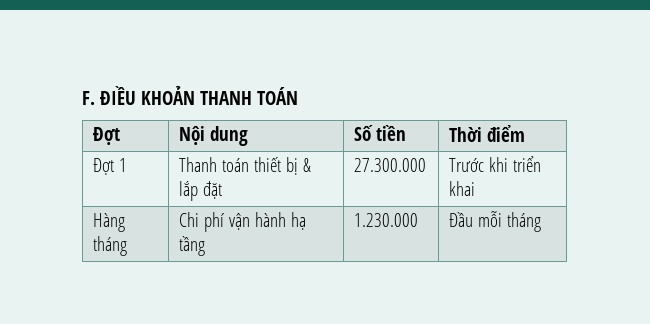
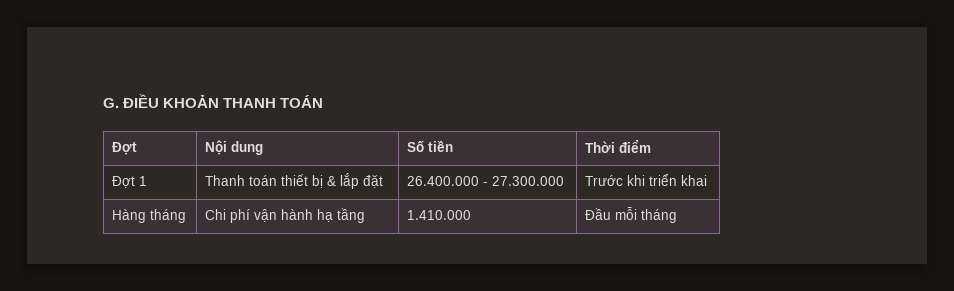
[82,91,95,105] F. -> [103,98,119,108] G.
(223, 190) none -> [407,176,489,186] 26.400.000 -
[354,213,419,227] 1.230.000 -> [407,210,472,220] 1.410.000

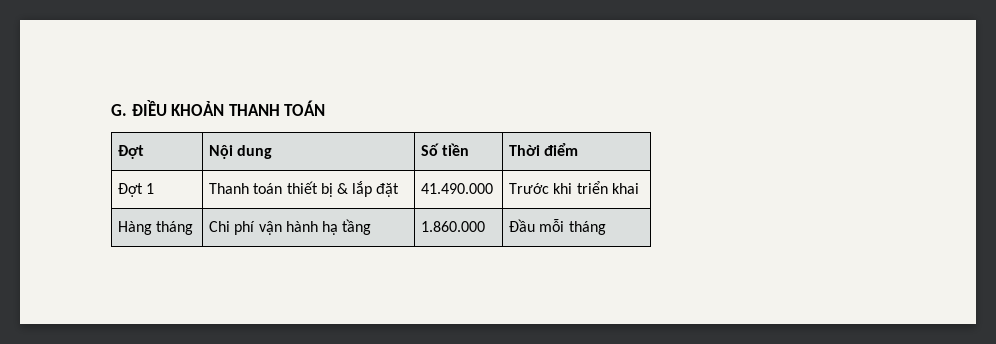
[407,176,565,186] 26.400.000 - 27.300.000 -> [421,183,494,194] 41.490.000
[407,210,472,220] 1.410.000 -> [421,221,486,232] 1.860.000

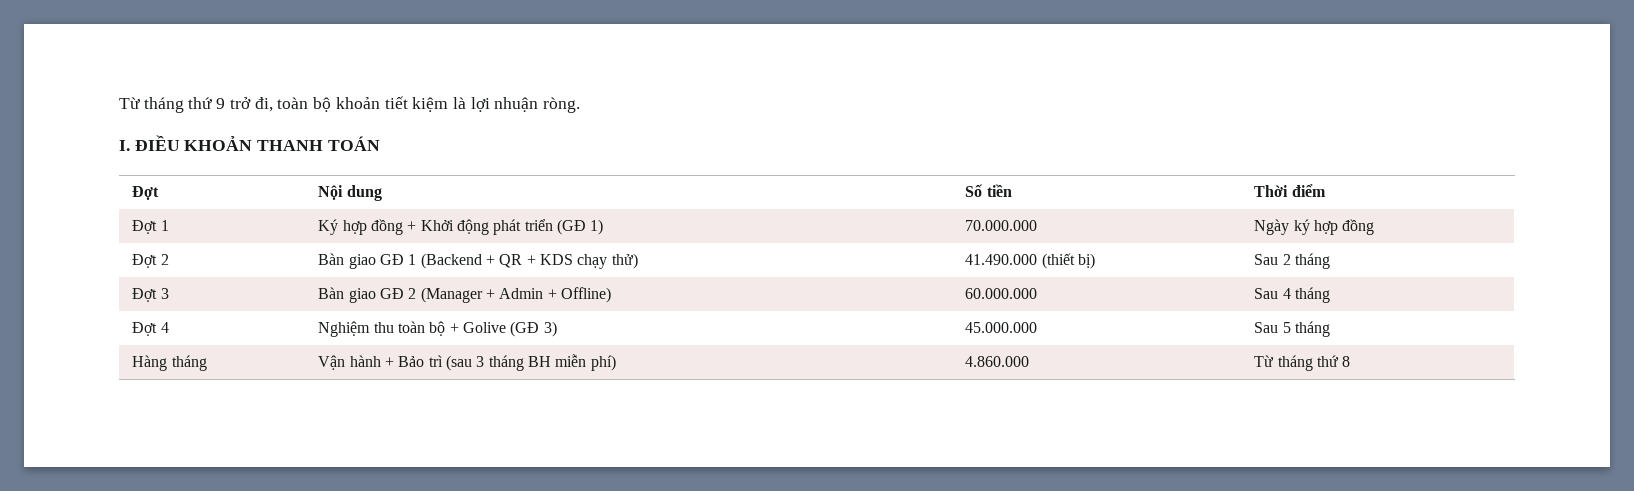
[111,104,127,116] G. -> [119,96,581,113] [119,140,130,151] Từ tháng thứ 9 trở đi, toàn bộ khoản tiết kiệm là lợi nhuận ròng. // I.
[209,181,400,197] [421,183,494,194] [509,181,639,194] [118,221,194,235] [209,219,372,235] [421,221,486,232] [509,219,606,235] Thanh toán thiết bị & lắp đặt | 41.490.000 | Trước khi triển khai // Hàng tháng | Chi phí vận hành hạ tầng | 1.860.000 | Đầu mỗi tháng -> [318,219,604,235] [965,220,1038,231] [1254,219,1375,235] [132,254,169,268] [318,253,638,269] [965,253,1096,269] [1254,253,1331,269] [132,288,169,302] [318,287,611,303] [965,288,1038,299] [1254,287,1331,303] [132,322,169,336] [318,321,557,337] [965,322,1038,333] [1254,321,1331,337] [132,355,207,371] [318,354,616,371] [965,356,1030,367] [1254,355,1351,371] Ký hợp đồng + Khởi động phát triển (GĐ 1) | 70.000.000 | Ngày ký hợp đồng // Đợt 2 | Bàn giao GĐ 1 (Backend + QR + KDS chạy thử) | 41.490.000 (thiết bị) | Sau 2 tháng // Đợt 3 | Bàn giao GĐ 2 (Manager + Admin + Offline) | 60.000.000 | Sau 4 tháng // Đợt 4 | Nghiệm thu toàn bộ + Golive (GĐ 3) | 45.000.000 | Sau 5 tháng // Hàng tháng | Vận hành + Bảo trì (sau 3 tháng BH miễn phí) | 4.860.000 | Từ tháng thứ 8

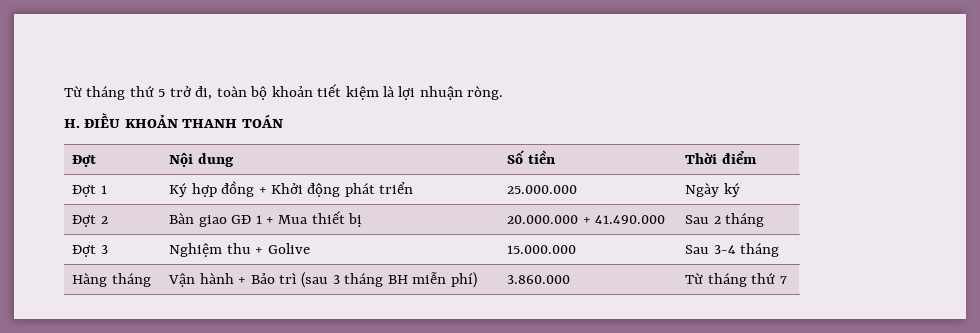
[119,97,226,113] Từ tháng thứ 9 -> [64,86,166,100] Từ tháng thứ 5
[119,140,130,151] I. -> [64,119,80,128] H.
[556,219,604,235] [965,220,1038,231] (GĐ 1) | 70.000.000 -> [507,185,578,194] | 25.000.000
[1314,219,1375,235] hợp đồng -> (740, 190) none
[420,253,638,269] (Backend + QR + KDS chạy thử) | -> [265,211,363,227] [507,215,591,224] + Mua thiết bị | 20.000.000 +
[1041,253,1096,269] (thiết bị) -> (666, 219) none
[318,287,611,303] [965,288,1038,299] [1254,287,1331,303] [132,322,169,336] [318,321,557,337] [965,322,1038,333] [1254,322,1291,333] Bàn giao GĐ 2 (Manager + Admin + Offline) | 60.000.000 | Sau 4 tháng // Đợt 4 | Nghiệm thu toàn bộ + Golive (GĐ 3) | 45.000.000 | Sau 5 -> [169,243,310,257] [507,245,577,254] [685,245,736,254] Nghiệm thu + Golive | 15.000.000 | Sau 3-4
[965,356,1030,367] [1254,355,1351,371] 4.860.000 | Từ tháng thứ 8 -> [507,275,571,284] [685,273,787,287] 3.860.000 | Từ tháng thứ 7

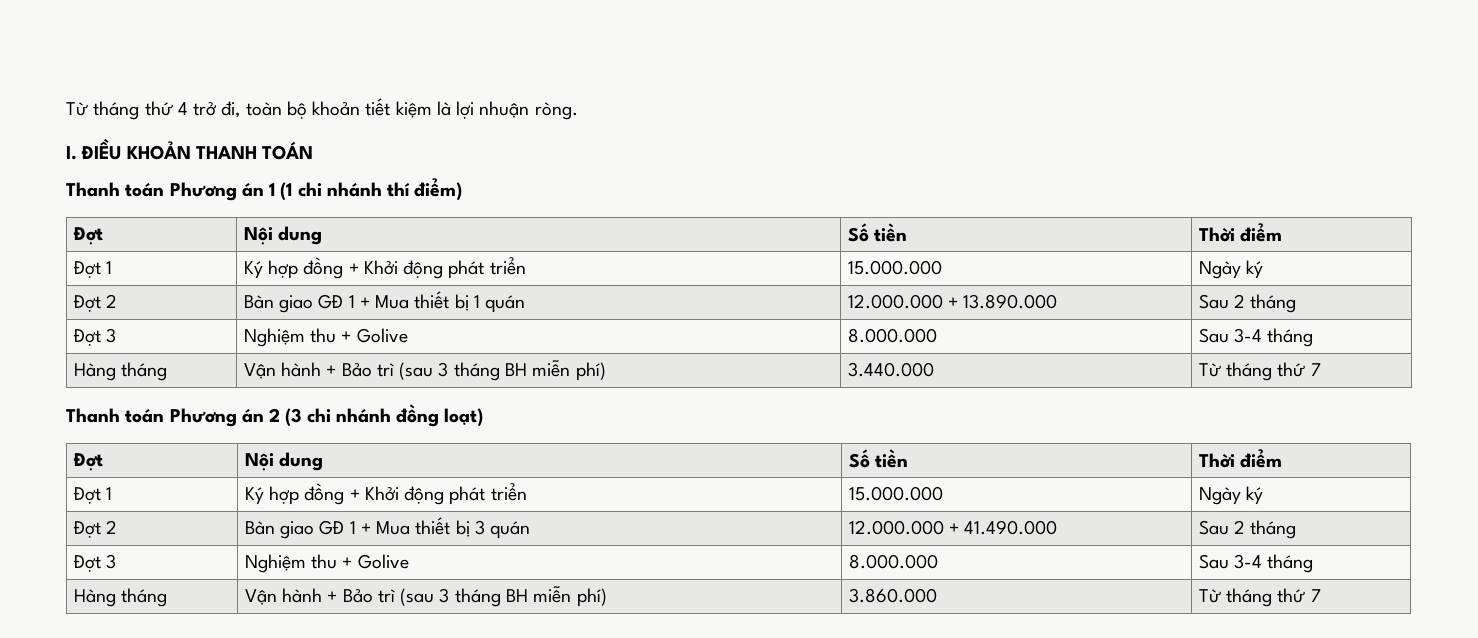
[64,86,166,100] Từ tháng thứ 5 -> [66,101,188,120] Từ tháng thứ 4
[64,119,80,128] H. -> [66,146,77,160] I.
(283, 121) none -> [66,178,463,201] // Thanh toán Phương án 1 (1 chi nhánh thí điểm)
[507,185,578,194] 25.000.000 -> [847,260,942,275] 15.000.000
[507,215,579,224] | 20.000.000 -> [473,295,526,313] [847,294,1058,309] [1198,294,1297,313] [72,328,117,346] [243,328,408,347] [847,328,937,343] [1198,328,1314,347] [73,362,168,381] [243,360,606,381] [847,362,934,377] [1198,362,1321,381] [66,404,484,427] [72,453,103,471] [244,452,324,471] [848,449,909,468] [1198,449,1283,468] [72,487,113,504] [244,483,527,505] [848,486,943,501] [1198,486,1264,505] [72,520,118,538] [244,517,531,539] [848,520,944,535] 1 quán | 12.000.000 + 13.890.000 | Sau 2 tháng // Đợt 3 | Nghiệm thu + Golive | 8.000.000 | Sau 3-4 tháng // Hàng tháng | Vận hành + Bảo trì (sau 3 tháng BH miễn phí) | 3.440.000 | Từ tháng thứ 7 // Thanh toán Phương án 2 (3 chi nhánh đồng loạt) // Đợt | Nội dung | Số tiền | Thời điểm // Đợt 1 | Ký hợp đồng + Khởi động phát triển | 15.000.000 | Ngày ký // Đợt 2 | Bàn giao GĐ 1 + Mua thiết bị 3 quán | 12.000.000
[507,245,577,254] 15.000.000 -> [848,554,938,569] 8.000.000

